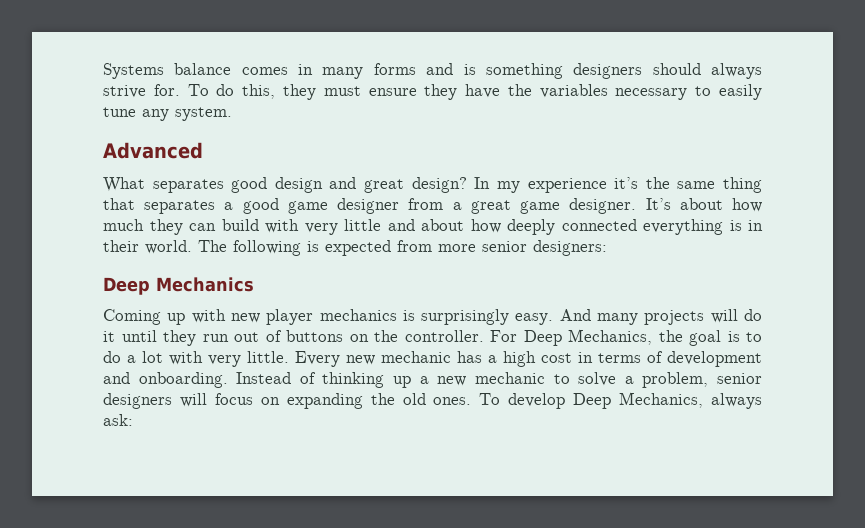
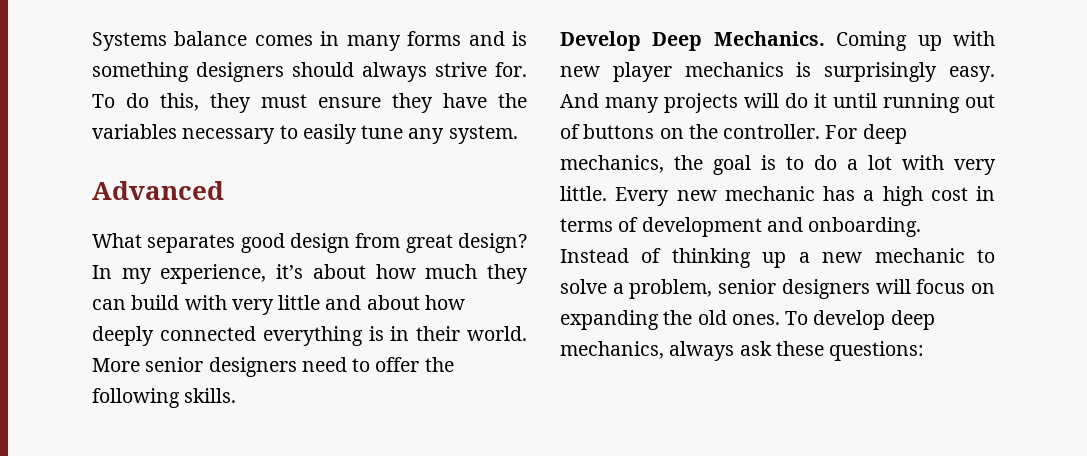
[329,177,357,189] and -> [355,233,401,248] from
[527,177,763,193] [103,198,671,214] experience it’s the same thing that separates a good game designer from a great game designer. It’s -> [160,264,304,284] experience, it’s
[198,240,607,256] [103,277,254,295] The following is expected from more senior designers: // Deep Mechanics // -> [92,357,454,377] [92,388,237,408] [560,31,825,51] More senior designers need to offer the following skills. // Develop Deep Mechanics.
[163,330,229,346] they run -> [883,93,960,113] running
[523,329,652,346] Deep Mechanics, -> [862,124,907,144] [560,155,664,173] deep mechanics,
[573,392,762,409] [103,414,133,426] Deep Mechanics, always ask: -> [890,310,935,330] [560,341,925,361] deep mechanics, always ask these questions:

